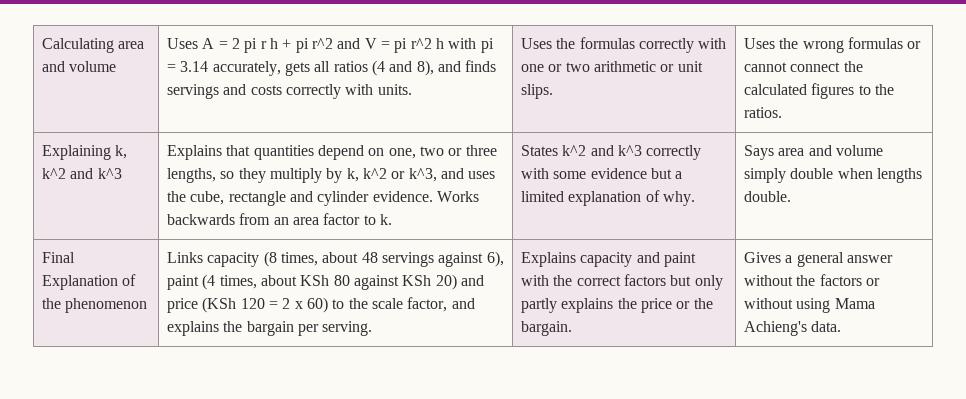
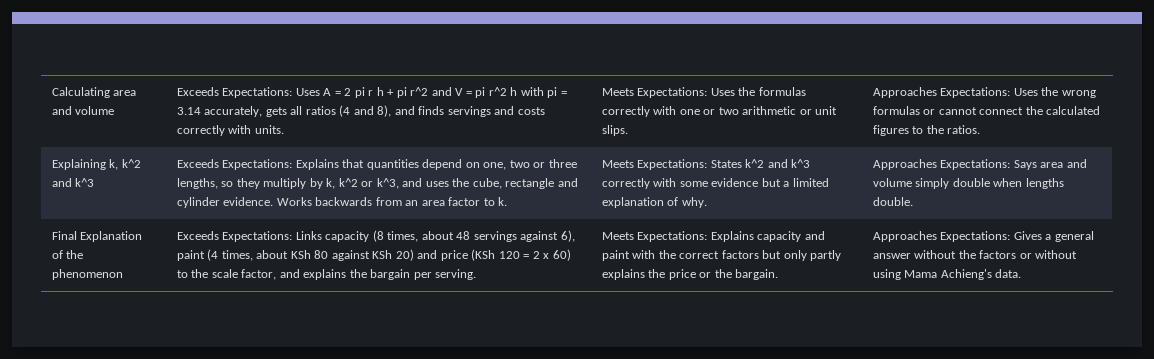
(117, 66) none -> [176,87,293,98] Exceeds Expectations:
(412, 89) none -> [601,87,708,98] Meets Expectations:
(554, 91) none -> [872,87,1011,98] Approaches Expectations:
(122, 173) none -> [176,159,293,170] Exceeds Expectations:
(393, 219) none -> [601,159,708,170] Meets Expectations:
(696, 198) none -> [872,159,1011,170] Approaches Expectations:
(148, 305) none -> [176,231,293,242] Exceeds Expectations:
(373, 328) none -> [601,231,708,242] Meets Expectations:
(573, 328) none -> [872,231,1011,242] Approaches Expectations:

